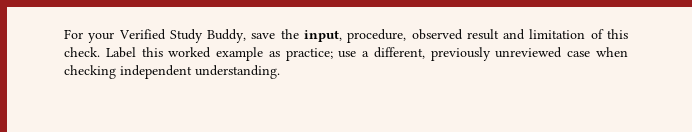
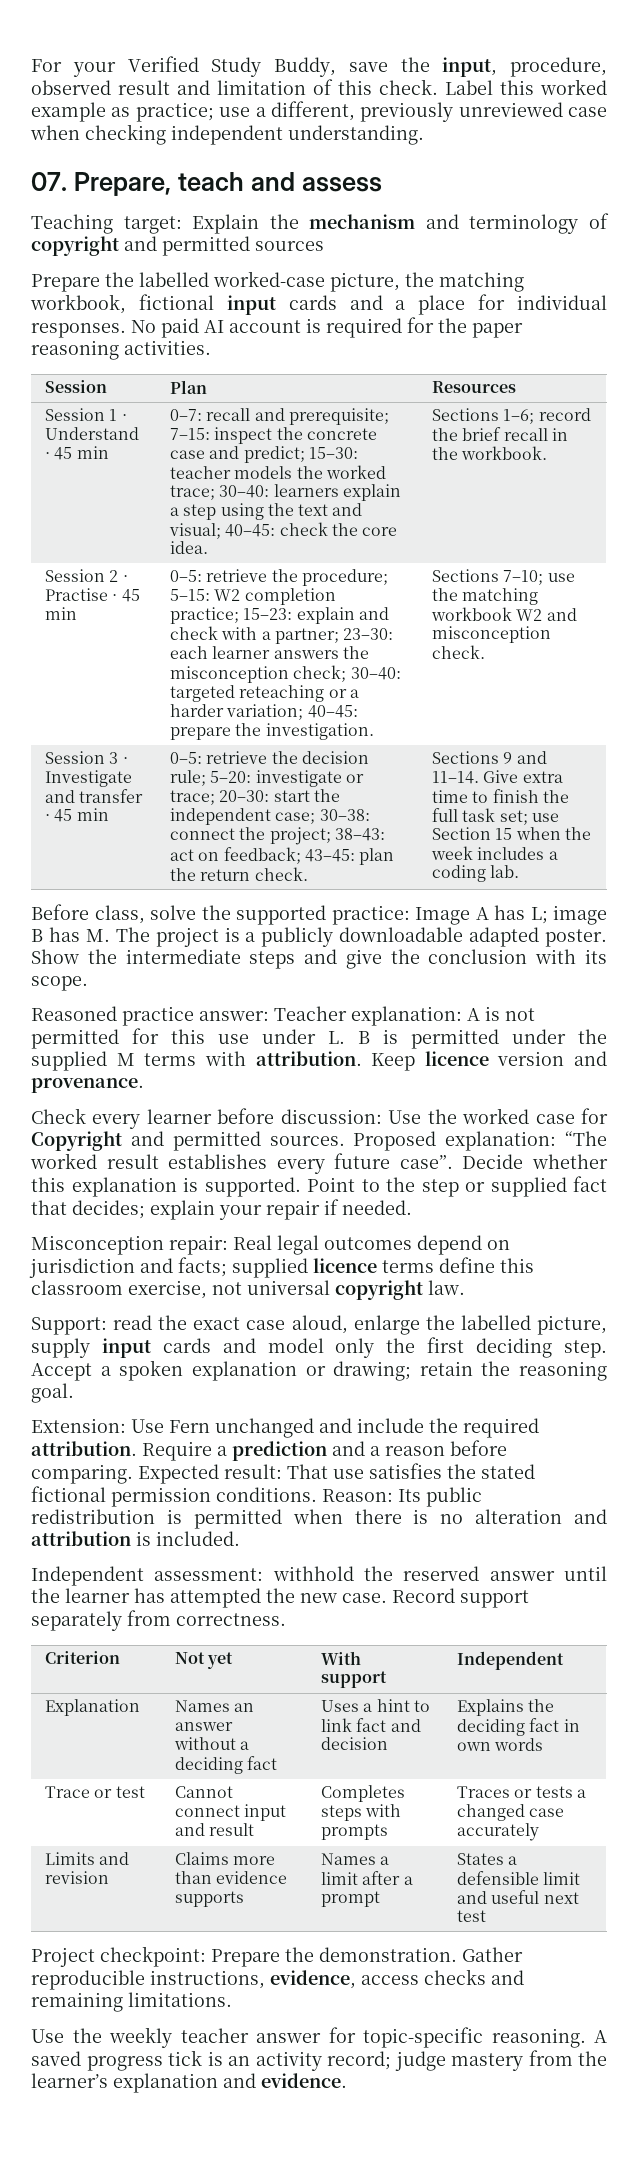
(280, 72) none -> [31,172,382,196] [31,213,609,234] [31,236,324,256] [31,271,524,292] [30,294,607,315] [31,317,523,338] [31,340,211,360] [44,380,107,393] [169,380,207,394] [431,381,516,393] [44,408,127,421] [44,427,139,440] [44,446,109,460] [169,408,389,425] [169,427,377,444] [169,446,358,463] [169,465,386,479] [169,484,401,501] [169,503,363,520] [168,522,398,539] [169,541,208,554] [431,408,591,424] [431,427,568,441] [431,446,548,460] [44,569,128,582] [44,588,140,602] [44,607,77,620] [169,569,388,586] [169,588,336,605] [169,607,389,624] [169,626,394,644] [169,646,369,659] [169,665,401,683] [169,685,359,702] [169,704,358,720] [169,723,374,740] [431,569,575,585] [431,588,539,605] [430,607,577,621] [431,626,551,643] [431,645,485,659] [44,751,128,764] [44,770,132,787] [44,789,144,803] [44,808,109,822] [169,751,369,764] [169,770,364,787] [169,789,340,805] [169,808,370,825] [169,827,385,845] [169,847,395,865] [169,867,308,881] [431,751,547,764] [431,770,563,784] [431,789,569,803] [431,808,559,825] [431,827,591,840] [430,846,558,860] [431,865,520,882] [31,904,607,925] [31,927,607,947] [31,949,607,969] [31,976,88,991] [31,1006,535,1026] [31,1028,607,1049] [31,1051,607,1071] [31,1078,144,1093] [31,1108,609,1129] [31,1131,607,1151] [30,1153,608,1174] [31,1176,607,1197] [31,1199,412,1220] [31,1235,510,1255] [29,1257,534,1278] [31,1280,465,1300] [31,1315,607,1335] [31,1337,608,1358] [31,1360,607,1381] [31,1383,74,1403] [31,1418,539,1438] [31,1440,507,1461] [31,1463,535,1484] [31,1486,482,1507] [31,1509,607,1529] [31,1531,240,1546] [31,1566,607,1586] [31,1588,529,1608] [31,1610,286,1631] [44,1651,120,1664] [174,1652,234,1669] [320,1651,361,1665] [320,1671,387,1688] [456,1651,564,1670] [44,1699,140,1716] [174,1700,255,1712] [174,1722,233,1731] [173,1737,250,1750] [174,1756,278,1774] [320,1699,430,1712] [320,1718,421,1732] [320,1737,388,1750] [456,1699,555,1716] [456,1718,580,1736] [456,1738,544,1751] [44,1786,145,1798] [174,1786,233,1798] [174,1804,287,1821] [174,1823,255,1836] [320,1785,405,1802] [320,1804,402,1821] [320,1824,388,1840] [456,1786,586,1798] [456,1804,565,1821] [456,1823,539,1841] [44,1852,130,1865] [44,1871,109,1884] [174,1852,276,1865] [174,1871,288,1884] [174,1891,244,1907] [320,1853,390,1865] [320,1871,413,1885] [320,1891,380,1907] [456,1853,518,1865] [456,1871,581,1885] [456,1890,579,1904] [456,1910,486,1922] [31,1946,523,1967] [31,1969,524,1990] [31,1992,232,2012] [31,2027,607,2048] [31,2050,607,2071] [31,2073,347,2093] // 07. Prepare, teach and assess // Teaching target: Explain the mechanism and terminology of copyright and permitted sources // Prepare the labelled worked-case picture, the matching workbook, fictional input cards and a place for individual responses. No paid AI account is required for the paper reasoning activities. // Session | Plan | Resources // Session 1 · Understand · 45 min | 0–7: recall and prerequisite; 7–15: inspect the concrete case and predict; 15–30: teacher models the worked trace; 30–40: learners explain a step using the text and visual; 40–45: check the core idea. | Sections 1–6; record the brief recall in the workbook. // Session 2 · Practise · 45 min | 0–5: retrieve the procedure; 5–15: W2 completion practice; 15–23: explain and check with a partner; 23–30: each learner answers the misconception check; 30–40: targeted reteaching or a harder variation; 40–45: prepare the investigation. | Sections 7–10; use the matching workbook W2 and misconception check. // Session 3 · Investigate and transfer · 45 min | 0–5: retrieve the decision rule; 5–20: investigate or trace; 20–30: start the independent case; 30–38: connect the project; 38–43: act on feedback; 43–45: plan the return check. | Sections 9 and 11–14. Give extra time to finish the full task set; use Section 15 when the week includes a coding lab. // Before class, solve the supported practice: Image A has L; image B has M. The project is a publicly downloadable adapted poster. Show the intermediate steps and give the conclusion with its scope. // Reasoned practice answer: Teacher explanation: A is not permitted for this use under L. B is permitted under the supplied M terms with attribution. Keep licence version and provenance. // Check every learner before discussion: Use the worked case for Copyright and permitted sources. Proposed explanation: “The worked result establishes every future case”. Decide whether this explanation is supported. Point to the step or supplied fact that decides; explain your repair if needed. // Misconception repair: Real legal outcomes depend on jurisdiction and facts; supplied licence terms define this classroom exercise, not universal copyright law. // Support: read the exact case aloud, enlarge the labelled picture, supply input cards and model only the first deciding step. Accept a spoken explanation or drawing; retain the reasoning goal. // Extension: Use Fern unchanged and include the required attribution. Require a prediction and a reason before comparing. Expected result: That use satisfies the stated fictional permission conditions. Reason: Its public redistribution is permitted when there is no alteration and attribution is included. // Independent assessment: withhold the reserved answer until the learner has attempted the new case. Record support separately from correctness. // Criterion | Not yet | With support | Independent // Explanation | Names an answer without a deciding fact | Uses a hint to link fact and decision | Explains the deciding fact in own words // Trace or test | Cannot connect input and result | Completes steps with prompts | Traces or tests a changed case accurately // Limits and revision | Claims more than evidence supports | Names a limit after a prompt | States a defensible limit and useful next test // Project checkpoint: Prepare the demonstration. Gather reproducible instructions, evidence, access checks and remaining limitations. // Use the weekly teacher answer for topic-specific reasoning. A saved progress tick is an activity record; judge mastery from the learner’s explanation and evidence.

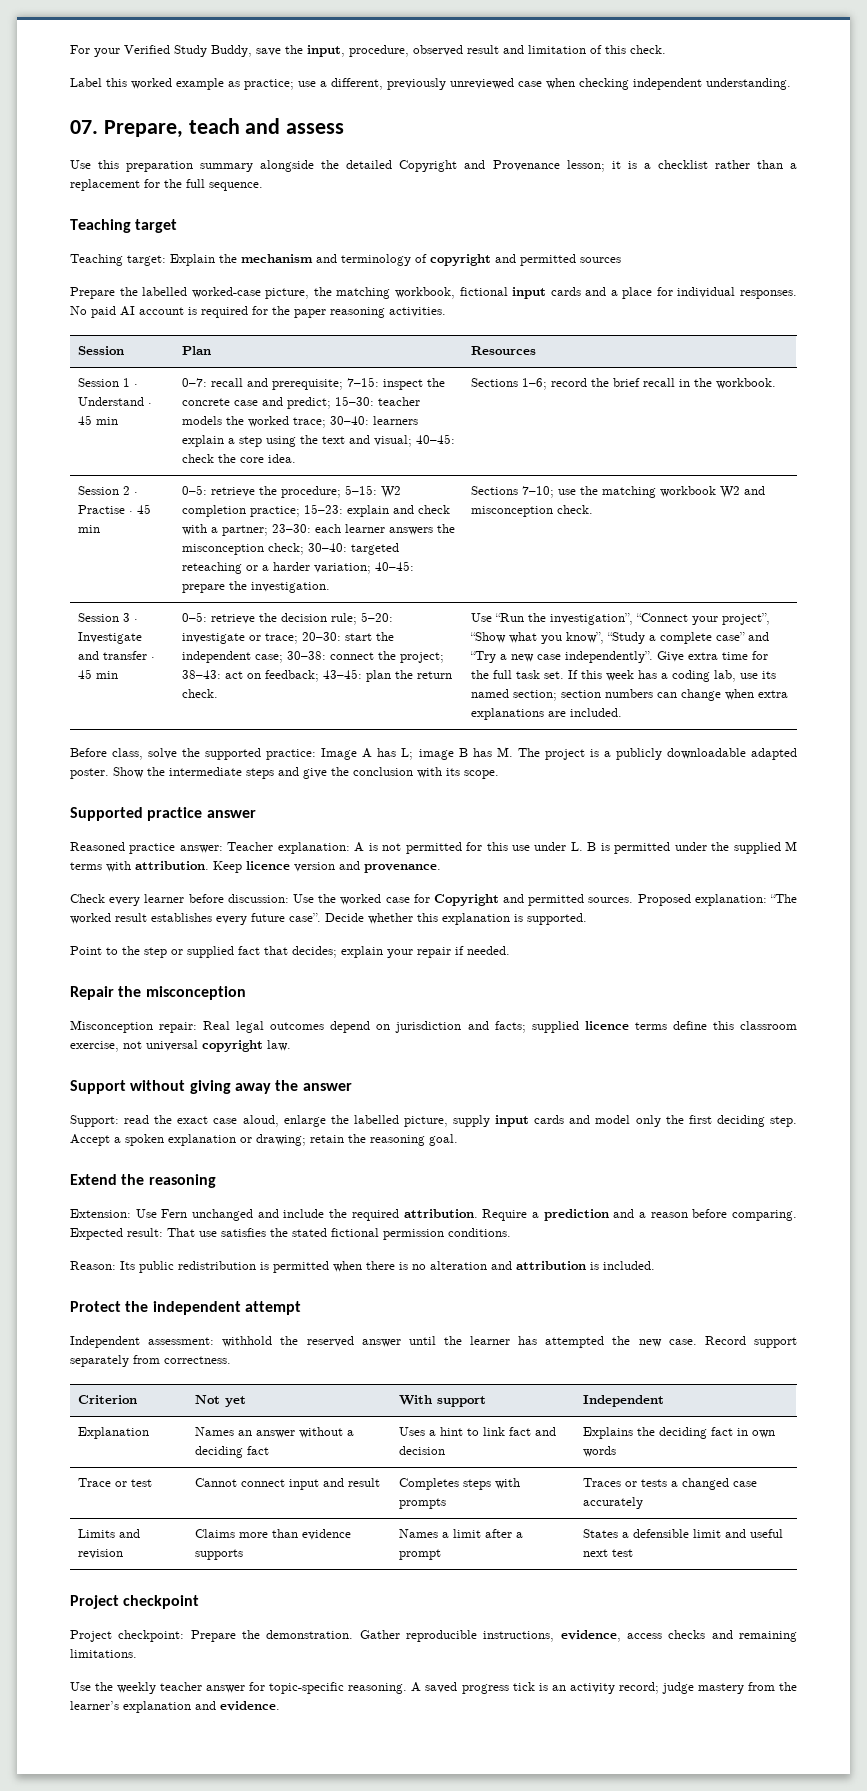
(438, 87) none -> (666, 49) //
(382, 184) none -> [70,160,797,172] [70,179,263,191] [70,219,178,233] // Use this preparation summary alongside the detailed Copyright and Provenance lesson; it is a checklist rather than a replacement for the full sequence. // Teaching target
[431,751,547,764] [431,771,479,784] Sections 9 and 11–14. -> [471,613,771,625] [470,632,770,644] [470,651,654,663] Use “Run the investigation”, “Connect your project”, “Show what you know”, “Study a complete case” and “Try a new case independently”.
[472,789,539,803] to finish -> [752,651,769,660] for
[499,810,559,825] [431,827,591,840] [430,846,558,860] [431,865,520,882] set; use Section 15 when the week includes a coding lab. -> [544,670,777,682] [471,689,789,701] [471,708,623,720] set. If this week has a coding lab, use its named section; section numbers can change when extra explanations are included.
(88, 983) none -> [70,807,256,821] // Supported practice answer
(301, 1187) none -> (587, 919) //
(412, 1207) none -> [70,986,246,1000] // Repair the misconception
(465, 1287) none -> [70,1080,352,1094] // Support without giving away the answer
(74, 1393) none -> [70,1174,216,1188] // Extend the reasoning
(317, 1494) none -> (511, 1232) //
(240, 1538) none -> [70,1301,301,1315] // Protect the independent attempt
(486, 1916) none -> [70,1595,200,1609] // Project checkpoint

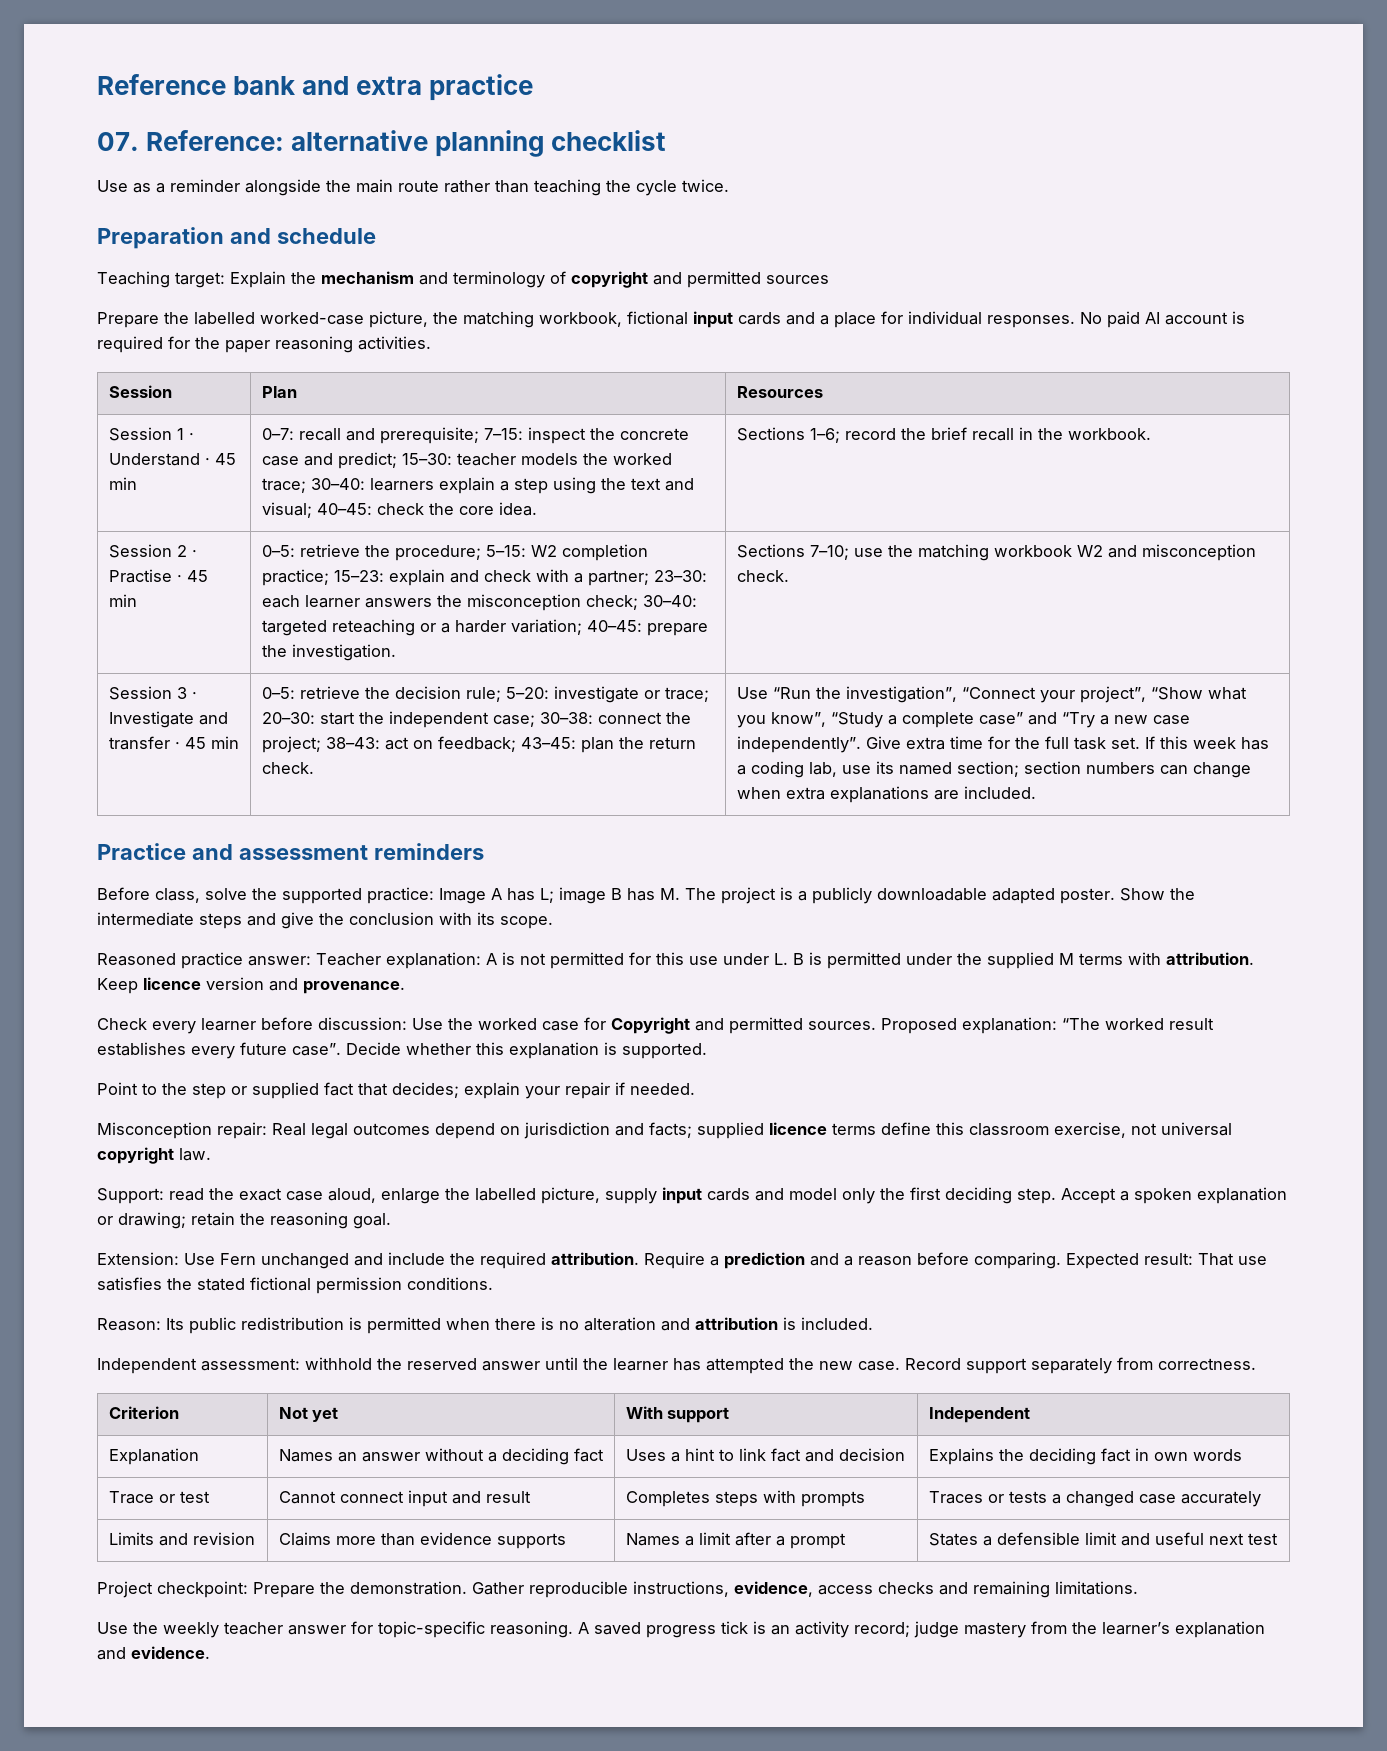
[70,45,666,57] [70,78,791,90] [70,118,345,138] [70,160,797,172] [70,179,263,191] [70,219,178,233] For your Verified Study Buddy, save the input, procedure, observed result and limitation of this check. // Label this worked example as practice; use a different, previously unreviewed case when checking independent understanding. // 07. Prepare, teach and assess // Use this preparation summary alongside the detailed Copyright and Provenance lesson; it is a checklist rather than a replacement for the full sequence. // Teaching target -> [97,74,534,101] [97,130,667,157] [97,179,729,196] [97,227,376,249] Reference bank and extra practice // 07. Reference: alternative planning checklist // Use as a reminder alongside the main route rather than teaching the cycle twice. // Preparation and schedule
(623, 712) none -> [97,843,484,860] // Practice and assessment reminders
[70,807,256,821] // Supported practice answer -> (553, 922) none
[70,986,246,1000] // Repair the misconception -> (695, 1089) none
[70,1080,352,1094] // Support without giving away the answer -> (211, 1154) none
[70,1174,216,1188] // Extend the reasoning -> (391, 1221) none
[70,1301,301,1315] // Protect the independent attempt -> (873, 1323) none
[70,1595,200,1609] // Project checkpoint -> (1278, 1539) none

